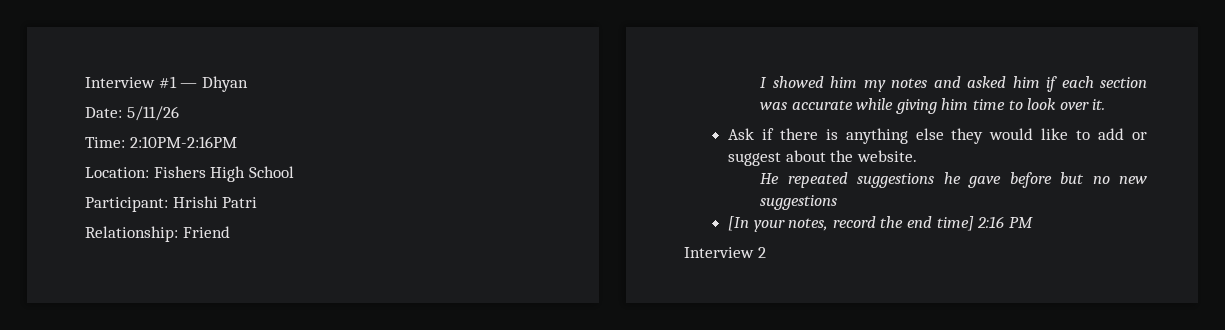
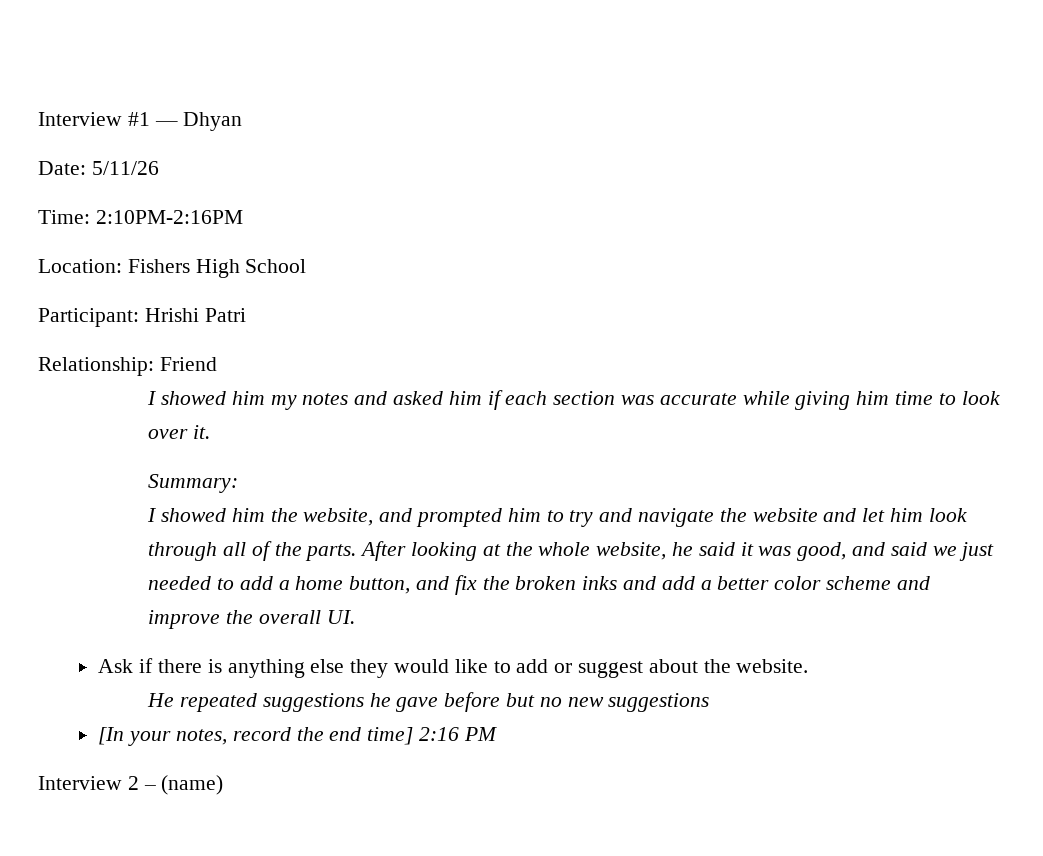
(1106, 104) none -> [148,474,239,493] [147,508,967,527] [148,541,995,561] [148,575,930,595] [148,610,355,629] // Summary: // I showed him the website, and prompted him to try and navigate the website and let him look through all of the parts. After looking at the whole website, he said it was good, and said we just needed to add a home button, and fix the broken inks and add a better color scheme and improve the overall UI.
(766, 252) none -> [143,775,224,795] – (name)

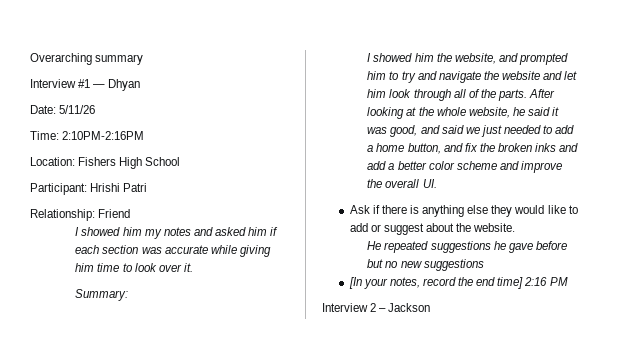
(38, 119) none -> [30,53,144,65] Overarching summary //
[161,775,224,795] (name) -> [388,303,431,312] Jackson

